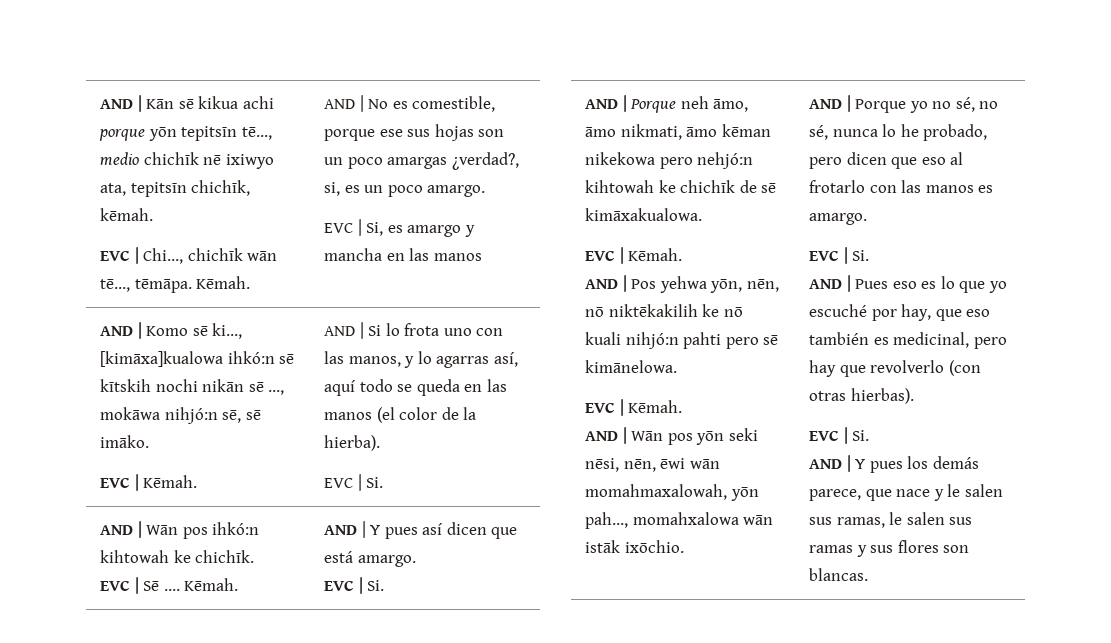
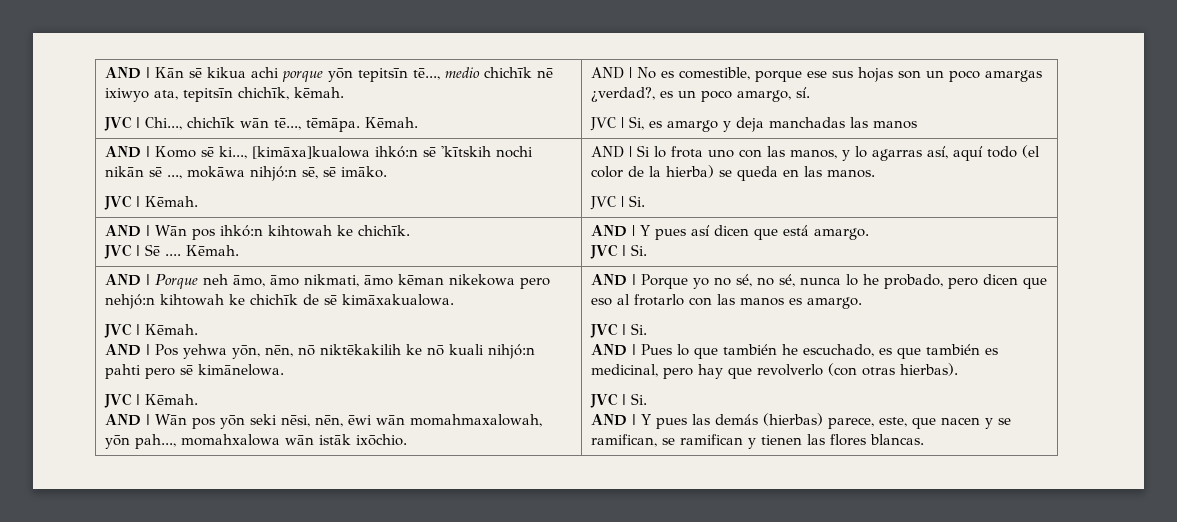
[100,250,131,261] EVC -> [104,116,133,131] JVC
[324,182,341,196] si, -> (656, 94) none
[427,185,486,197] [324,223,354,233] amargo. // EVC -> [737,87,811,102] [590,117,617,131] amargo, sí. // JVC
[324,248,405,261] mancha en -> [736,117,846,132] deja manchadas
[100,379,152,392] kītskih -> [441,146,492,157] 'kītskih
[100,477,131,488] EVC -> [104,195,133,210] JVC
[397,379,507,396] [324,407,477,423] [324,435,381,451] [324,478,354,488] se queda en las manos (el color de la hierba). // EVC -> [1022,145,1041,158] [591,165,876,181] [590,196,617,210] (el color de la hierba) se queda en las manos. // JVC
[100,580,131,591] EVC -> [104,244,133,259] JVC
[324,580,355,591] EVC -> [590,244,619,259] JVC
[585,250,616,261] EVC -> [104,323,133,338] JVC
[585,402,616,413] EVC -> [104,393,133,408] JVC
[809,250,840,261] EVC -> [590,323,619,338] JVC
[892,276,1007,293] [809,304,991,321] eso es lo que yo escuché por hay, que eso -> [677,344,922,359] lo que también he escuchado, es que
[809,430,840,441] EVC -> [590,393,619,408] JVC
[907,456,979,469] [809,484,1003,501] [809,512,973,528] [809,540,970,557] los demás parece, que nace y le salen sus ramas, le salen sus ramas y sus flores son -> [692,413,1012,429] [591,434,867,449] las demás (hierbas) parece, este, que nacen y se ramifican, se ramifican y tienen las flores

